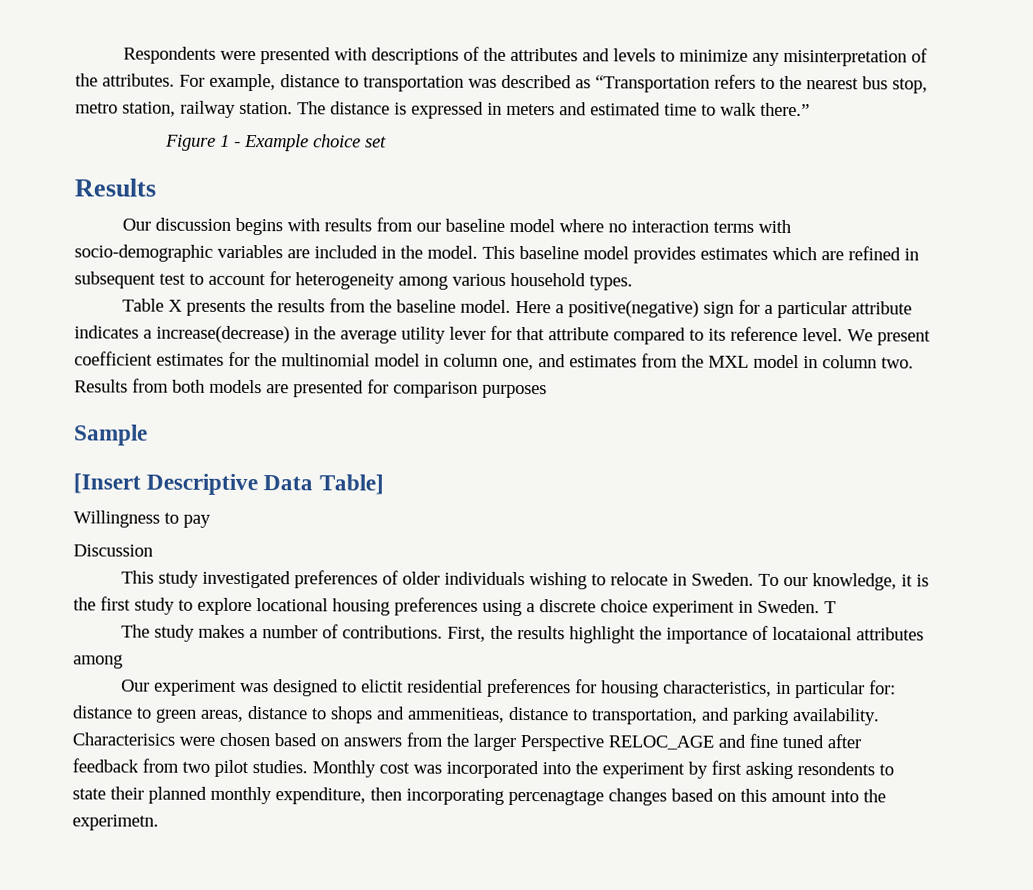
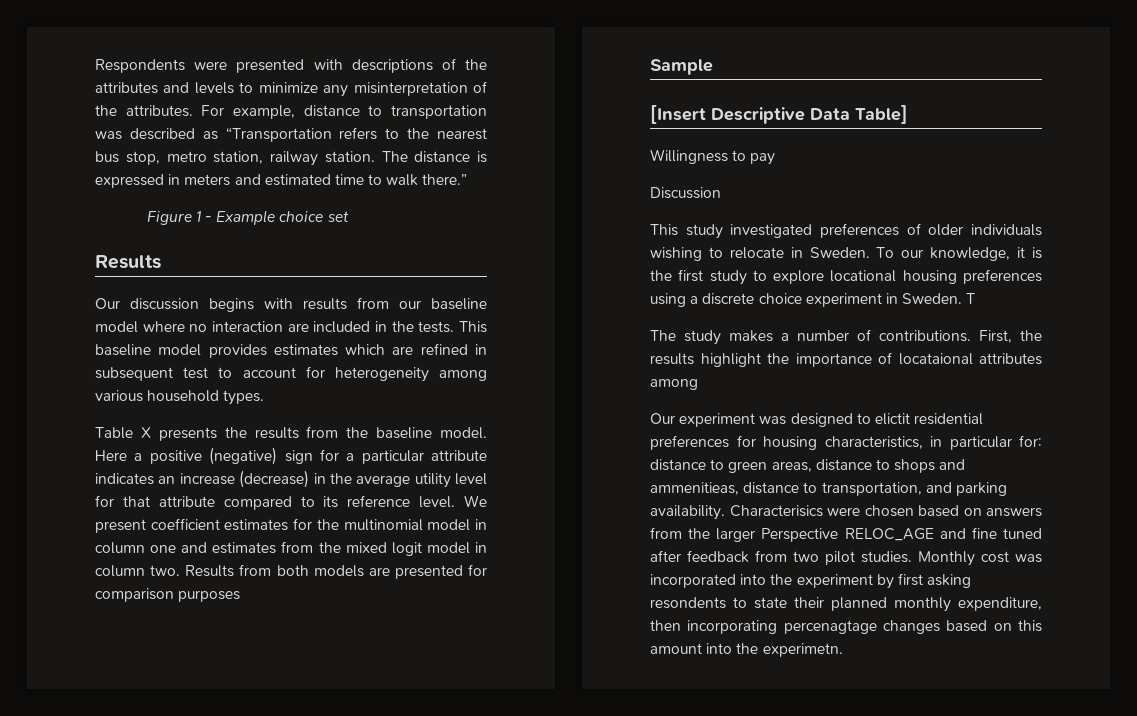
[712,219,791,234] [74,244,283,262] terms with socio-demographic variables -> (283, 326) none
[427,245,478,259] model. -> [418,321,455,333] tests.
[567,300,699,318] positive(negative) -> [149,447,278,465] positive (negative)
[143,325,290,344] a increase(decrease) -> [158,470,310,488] an increase (decrease)
[449,326,486,340] lever -> [455,473,487,485] level
[502,357,534,371] one, -> [150,545,177,553] one
[708,355,749,368] MXL -> [345,542,422,556] mixed logit

